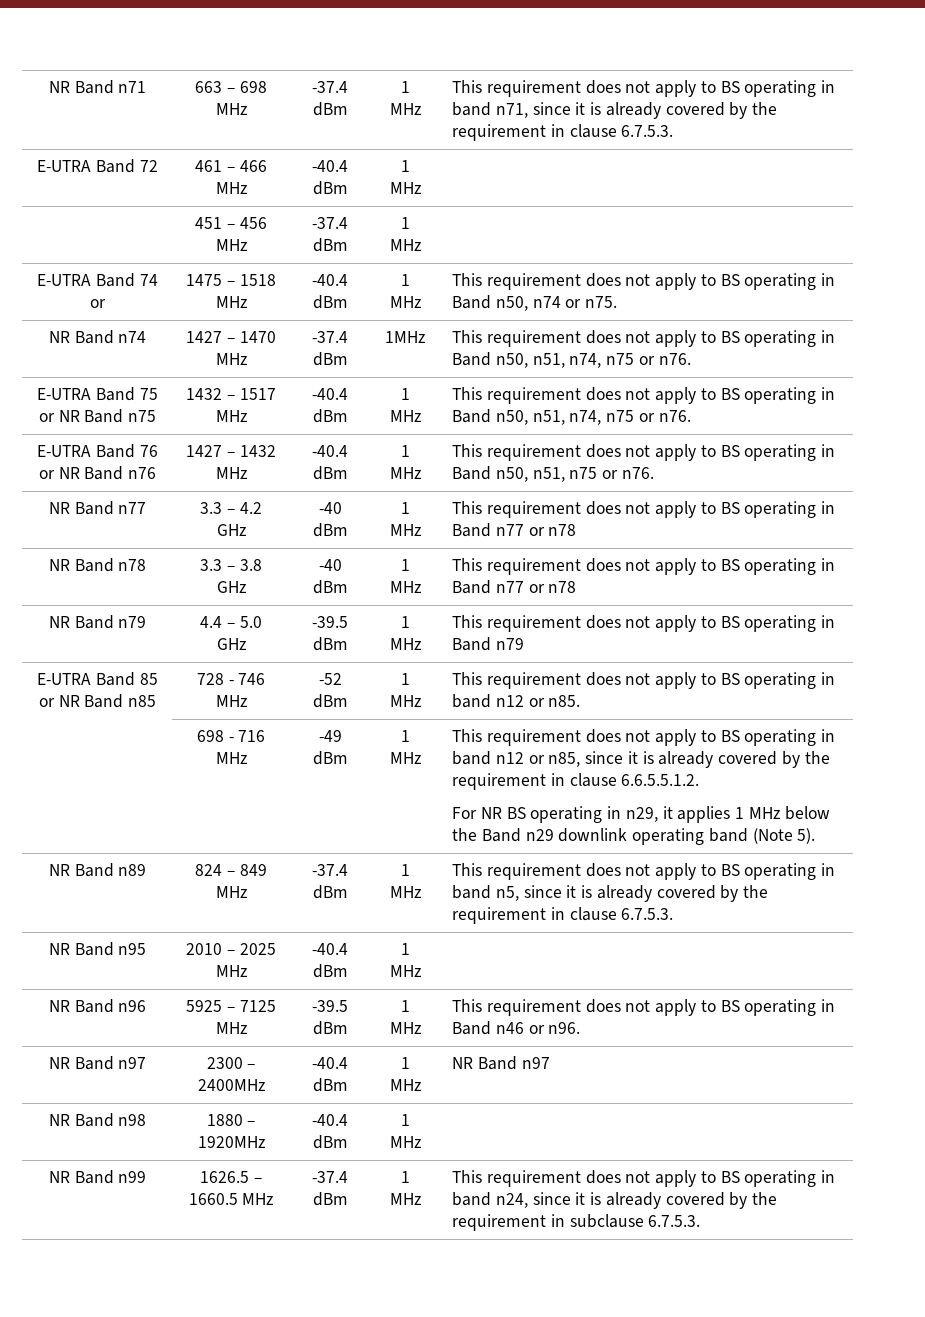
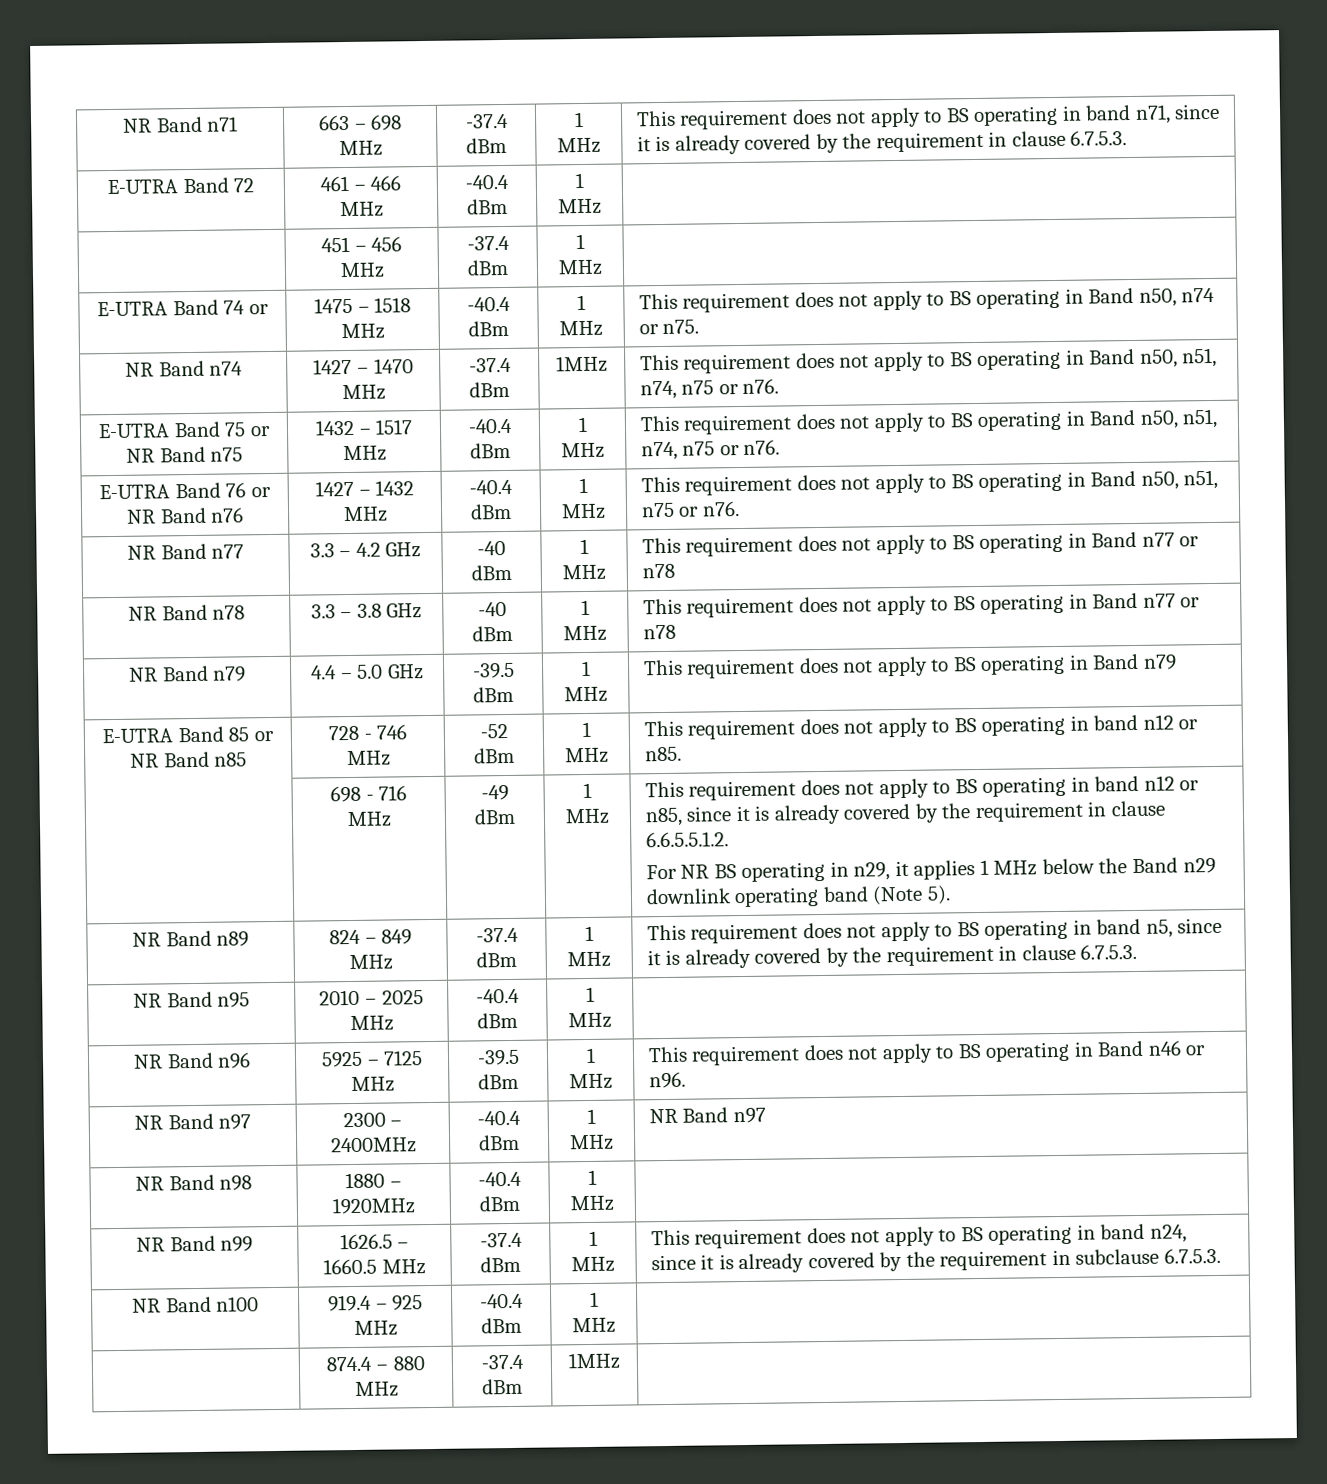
(701, 1221) none -> [131,1296,260,1313] [327,1294,424,1312] [353,1320,398,1336] [480,1293,524,1309] [481,1317,522,1334] [589,1291,599,1307] [572,1317,616,1334] [326,1356,425,1372] [354,1381,399,1397] [480,1354,524,1370] [482,1378,523,1395] [568,1352,620,1370] // NR Band n100 | 919.4 – 925 MHz | -40.4 dBm | 1 MHz | // | 874.4 – 880 MHz | -37.4 dBm | 1MHz |

